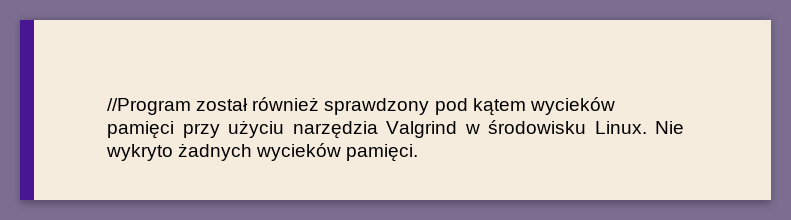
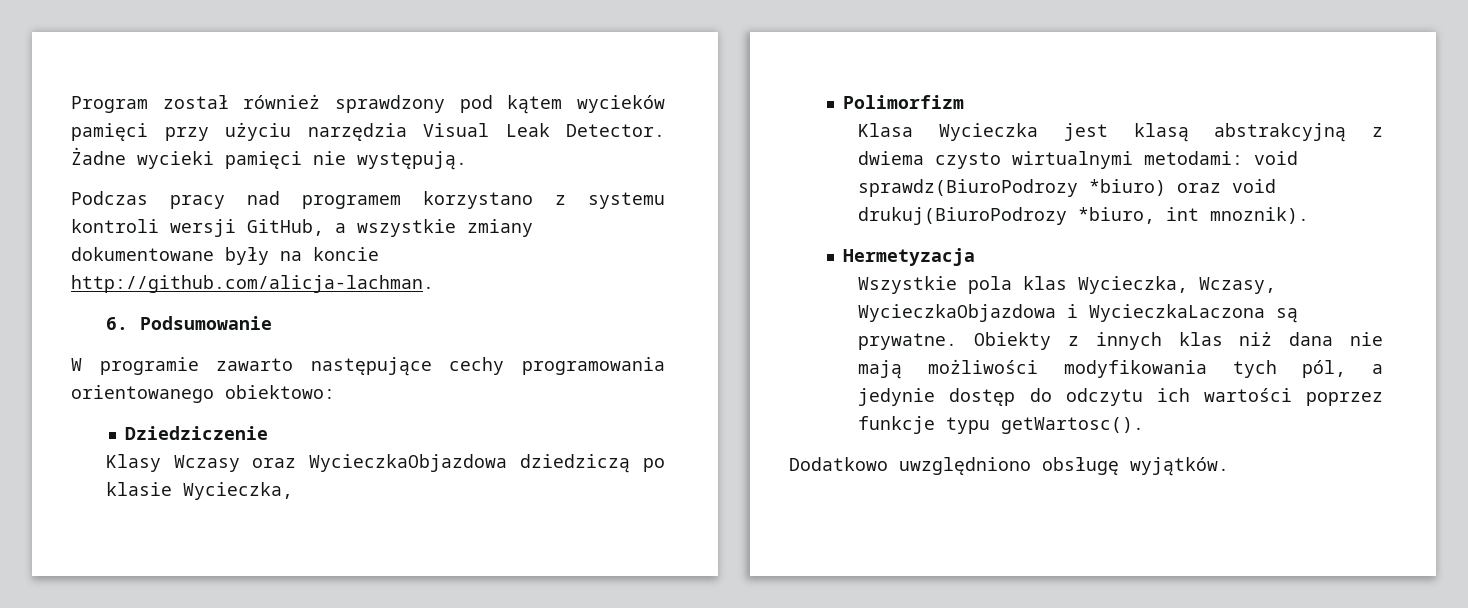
[107,98,191,115] //Program -> [71,96,148,113] Program
[386,120,684,138] [106,143,419,162] Valgrind w środowisku Linux. Nie wykryto żadnych wycieków pamięci. -> [423,123,665,137] [71,147,467,170] [71,191,665,209] [71,219,533,237] [71,247,379,265] [71,275,434,293] [105,316,273,330] [71,357,665,376] [71,385,335,403] [125,426,269,440] [105,454,665,473] [105,482,293,500] [843,95,965,109] [858,123,1383,142] [858,151,1299,169] [858,179,1277,197] [858,207,1310,225] [843,248,976,266] [858,276,1277,294] [858,304,1299,323] [858,331,1383,350] [858,359,1383,379] [858,388,1383,406] [858,416,1145,434] [789,457,1229,476] Visual Leak Detector. Żadne wycieki pamięci nie występują. // Podczas pracy nad programem korzystano z systemu kontroli wersji GitHub, a wszystkie zmiany dokumentowane były na koncie http://github.com/alicja-lachman. // 6. Podsumowanie // W programie zawarto następujące cechy programowania orientowanego obiektowo: // Dziedziczenie // Klasy Wczasy oraz WycieczkaObjazdowa dziedziczą po klasie Wycieczka, // Polimorfizm // Klasa Wycieczka jest klasą abstrakcyjną z dwiema czysto wirtualnymi metodami: void sprawdz(BiuroPodrozy *biuro) oraz void drukuj(BiuroPodrozy *biuro, int mnoznik). // Hermetyzacja // Wszystkie pola klas Wycieczka, Wczasy, WycieczkaObjazdowa i WycieczkaLaczona są prywatne. Obiekty z innych klas niż dana nie mają możliwości modyfikowania tych pól, a jedynie dostęp do odczytu ich wartości poprzez funkcje typu getWartosc(). // Dodatkowo uwzględniono obsługę wyjątków.

